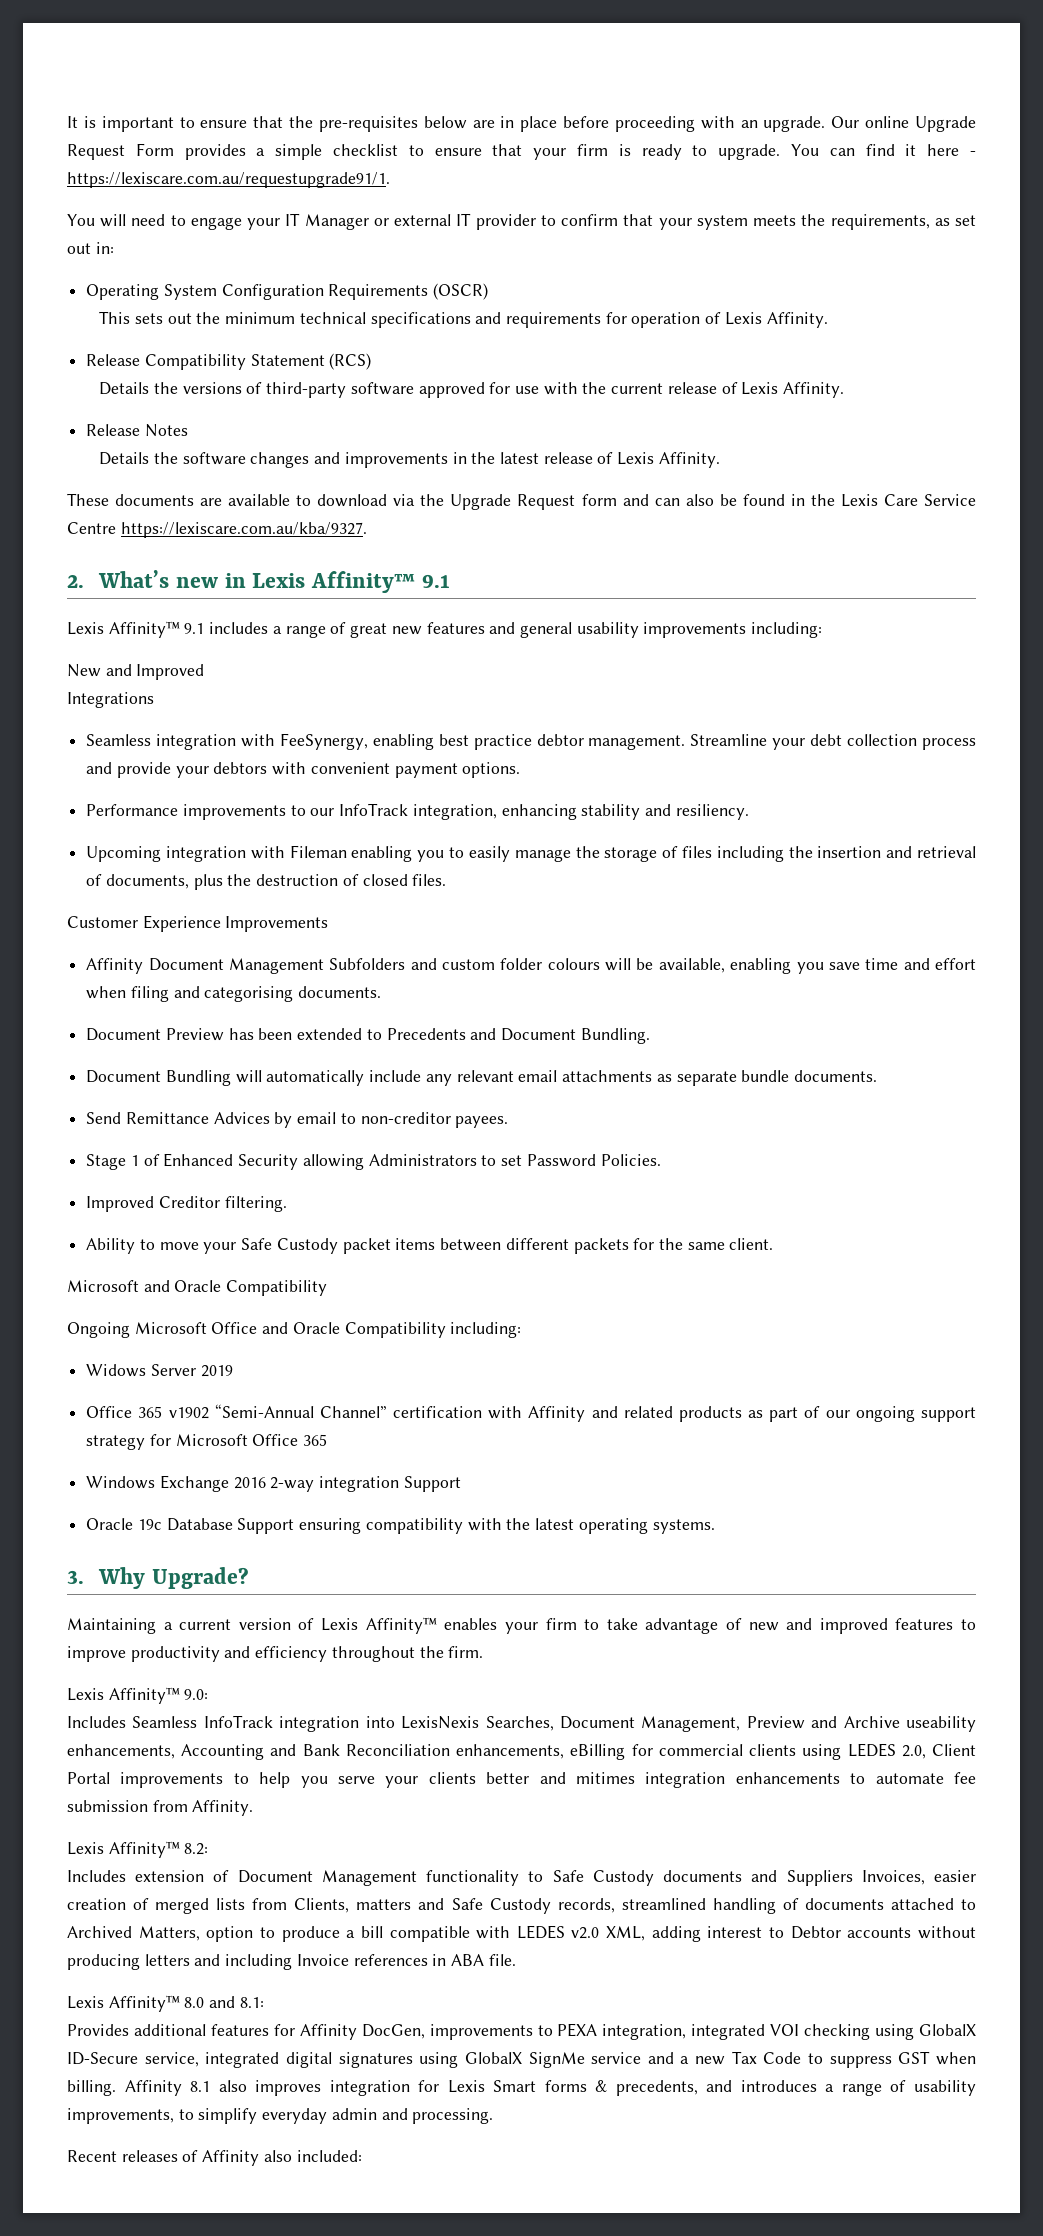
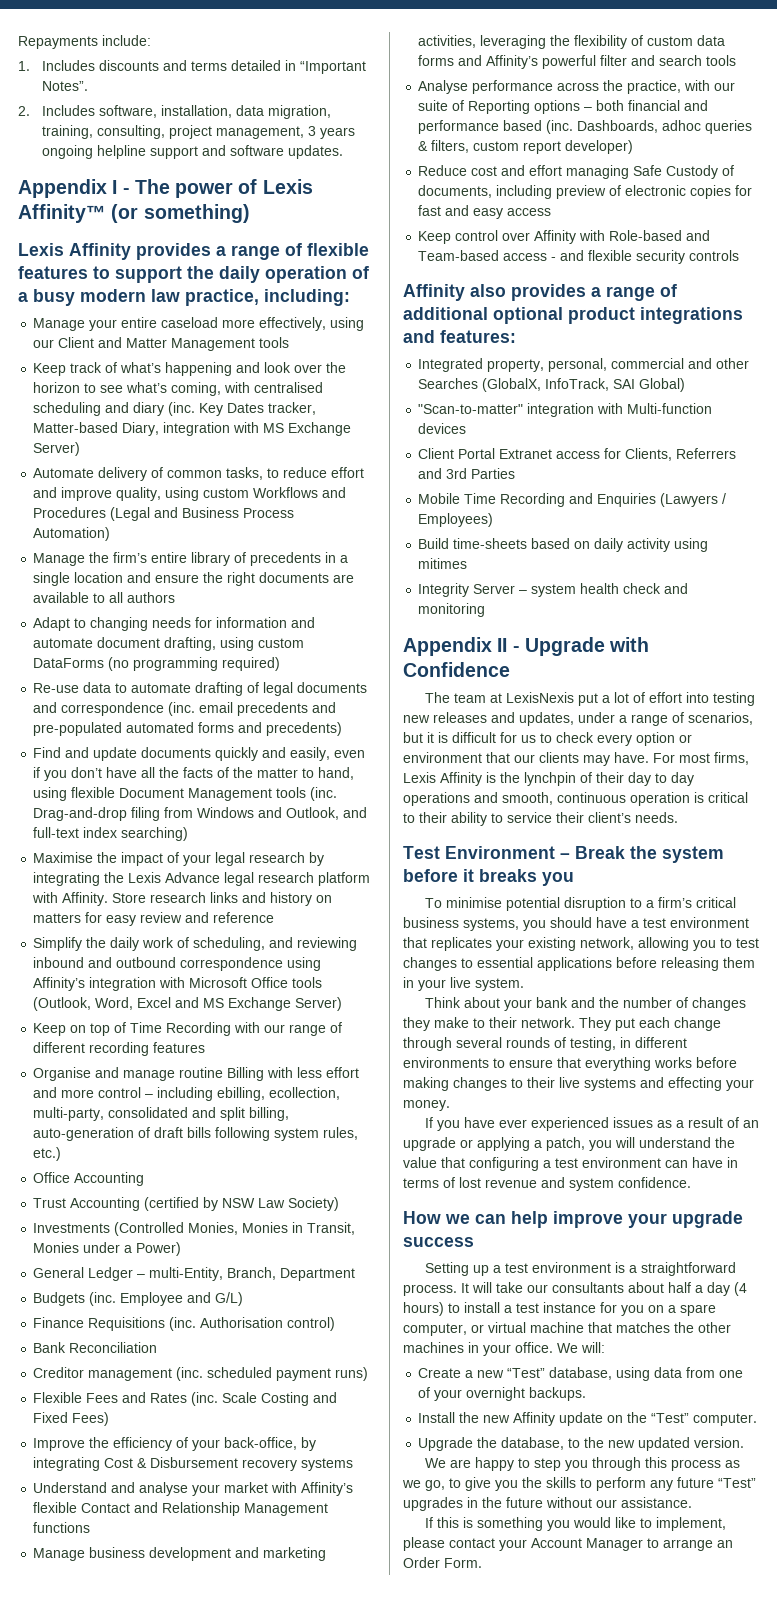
[67,116,977,132] [67,143,976,160] [67,172,390,188] [67,213,976,230] [67,242,114,254] [86,283,489,300] [99,311,828,328] [86,353,372,370] [99,382,845,398] [86,424,188,437] [99,452,720,468] [67,493,976,510] [67,522,367,538] [67,570,450,593] [67,621,823,638] [67,664,205,680] [67,692,154,708] [86,733,977,750] [86,762,521,778] [86,803,749,820] [86,845,976,862] [86,874,447,890] [67,915,329,932] [86,958,976,974] [86,986,382,1002] [86,1028,650,1044] [86,1070,877,1086] [86,1112,509,1128] [86,1153,661,1170] [86,1196,287,1212] [86,1238,774,1254] [67,1280,328,1296] [67,1322,522,1338] [86,1364,233,1377] [86,1404,976,1422] [86,1434,328,1450] [86,1475,461,1492] [86,1518,715,1534] [67,1567,249,1589] [67,1617,976,1634] [67,1646,484,1662] [67,1687,209,1704] [67,1715,976,1732] [67,1743,977,1760] [67,1772,976,1788] [67,1800,254,1816] [67,1841,209,1858] [67,1870,977,1886] [67,1898,976,1914] [67,1925,976,1942] [67,1954,516,1970] [67,1995,264,2012] [67,2023,977,2040] [67,2051,976,2068] [67,2080,976,2096] [67,2108,494,2124] [67,2150,362,2166] It is important to ensure that the pre-requisites below are in place before proceeding with an upgrade. Our online Upgrade Request Form provides a simple checklist to ensure that your firm is ready to upgrade. You can find it here - https://lexiscare.com.au/requestupgrade91/1. // You will need to engage your IT Manager or external IT provider to confirm that your system meets the requirements, as set out in: // Operating System Configuration Requirements (OSCR) // This sets out the minimum technical specifications and requirements for operation of Lexis Affinity. // Release Compatibility Statement (RCS) // Details the versions of third-party software approved for use with the current release of Lexis Affinity. // Release Notes // Details the software changes and improvements in the latest release of Lexis Affinity. // These documents are available to download via the Upgrade Request form and can also be found in the Lexis Care Service Centre https://lexiscare.com.au/kba/9327. // 2. What’s new in Lexis Affinity™ 9.1 // Lexis Affinity™ 9.1 includes a range of great new features and general usability improvements including: // New and Improved // Integrations // Seamless integration with FeeSynergy, enabling best practice debtor management. Streamline your debt collection process and provide your debtors with convenient payment options. // Performance improvements to our InfoTrack integration, enhancing stability and resiliency. // Upcoming integration with Fileman enabling you to easily manage the storage of files including the insertion and retrieval of documents, plus the destruction of closed files. // Customer Experience Improvements // Affinity Document Management Subfolders and custom folder colours will be available, enabling you save time and effort when filing and categorising documents. // Document Preview has been extended to Precedents and Document Bundling. // Document Bundling will automatically include any relevant email attachments as separate bundle documents. // Send Remittance Advices by email to non-creditor payees. // Stage 1 of Enhanced Security allowing Administrators to set Password Policies. // Improved Creditor filtering. // Ability to move your Safe Custody packet items between different packets for the same client. // Microsoft and Oracle Compatibility // Ongoing Microsoft Office and Oracle Compatibility including: // Widows Server 2019 // Office 365 v1902 “Semi-Annual Channel” certification with Affinity and related products as part of our ongoing support strategy for Microsoft Office 365 // Windows Exchange 2016 2-way integration Support // Oracle 19c Database Support ensuring compatibility with the latest operating systems. // 3. Why Upgrade? // Maintaining a current version of Lexis Affinity™ enables your firm to take advantage of new and improved features to improve productivity and efficiency throughout the firm. // Lexis Affinity™ 9.0: // Includes Seamless InfoTrack integration into LexisNexis Searches, Document Management, Preview and Archive useability enhancements, Accounting and Bank Reconciliation enhancements, eBilling for commercial clients using LEDES 2.0, Client Portal improvements to help you serve your clients better and mitimes integration enhancements to automate fee submission from Affinity. // Lexis Affinity™ 8.2: // Includes extension of Document Management functionality to Safe Custody documents and Suppliers Invoices, easier creation of merged lists from Clients, matters and Safe Custody records, streamlined handling of documents attached to Archived Matters, option to produce a bill compatible with LEDES v2.0 XML, adding interest to Debtor accounts without producing letters and including Invoice references in ABA file. // Lexis Affinity™ 8.0 and 8.1: // Provides additional features for Affinity DocGen, improvements to PEXA integration, integrated VOI checking using GlobalX ID-Secure service, integrated digital signatures using GlobalX SignMe service and a new Tax Code to suppress GST when billing. Affinity 8.1 also improves integration for Lexis Smart forms & precedents, and introduces a range of usability improvements, to simplify everyday admin and processing. // Recent releases of Affinity also included: -> [18,35,151,49] [18,60,367,74] [42,81,89,91] [18,105,332,119] [42,125,356,139] [42,145,344,159] [18,179,313,198] [18,204,250,223] [18,243,369,260] [18,266,369,283] [18,289,350,306] [33,317,365,331] [33,337,290,351] [33,362,347,376] [33,382,324,396] [33,402,317,416] [33,422,352,436] [33,442,81,456] [33,467,365,481] [33,487,347,501] [33,507,295,521] [33,527,111,541] [33,552,349,566] [33,572,355,586] [33,592,176,603] [33,617,316,631] [33,637,305,651] [33,657,281,671] [33,682,368,696] [33,702,337,716] [33,722,343,736] [33,747,366,761] [33,767,355,781] [33,787,338,801] [33,807,368,821] [33,827,189,841] [33,852,325,866] [33,872,371,886] [32,892,333,906] [33,912,275,926] [33,937,358,951] [33,957,322,971] [33,977,323,991] [33,997,343,1011] [33,1022,343,1036] [33,1042,206,1056] [33,1067,360,1081] [33,1087,341,1101] [33,1107,290,1121] [33,1127,359,1141] [33,1147,62,1161] [33,1172,145,1186] [33,1197,340,1211] [33,1222,356,1236] [33,1242,182,1256] [33,1267,356,1281] [33,1292,244,1306] [33,1317,336,1331] [33,1342,158,1353] [33,1367,369,1381] [33,1392,338,1406] [33,1412,110,1426] [33,1437,317,1451] [33,1457,354,1471] [33,1482,354,1496] [33,1502,329,1516] [33,1522,91,1533] [33,1547,327,1561] [418,35,726,49] [418,55,737,69] [418,80,736,94] [418,100,709,114] [418,120,753,134] [418,140,634,154] [418,165,735,179] [418,185,753,199] [418,205,552,219] [418,230,711,244] [418,250,740,264] [403,284,677,301] [403,307,743,324] [403,330,516,343] [418,358,750,372] [418,378,686,392] [418,403,713,417] [418,423,467,434] [418,448,737,461] [418,468,516,479] [418,493,727,507] [418,513,494,527] [418,538,709,552] [418,558,468,569] [418,583,689,597] [418,603,486,617] [403,637,650,656] [403,662,510,677] [424,692,755,706] [403,712,753,726] [403,732,692,746] [403,752,749,766] [403,772,694,786] [403,792,748,806] [403,812,678,826] [403,846,724,863] [403,869,574,886] [424,897,736,911] [403,917,749,931] [403,937,759,951] [403,957,755,971] [403,977,524,991] [424,997,746,1011] [403,1017,721,1031] [403,1037,687,1051] [403,1057,737,1071] [403,1077,754,1091] [403,1100,450,1111] [424,1117,759,1131] [403,1137,735,1151] [403,1157,738,1171] [403,1177,691,1191] [403,1211,743,1228] [403,1237,474,1247] [424,1262,736,1276] [403,1282,747,1296] [403,1302,716,1316] [403,1322,731,1336] [403,1342,605,1356] [418,1367,744,1381] [418,1387,587,1401] [418,1412,758,1426] [418,1437,745,1451] [424,1457,740,1471] [402,1477,756,1491] [403,1497,692,1511] [424,1517,726,1531] [403,1537,733,1551] [403,1557,482,1568] Repayments include: // 1. Includes discounts and terms detailed in “Important Notes”. // 2. Includes software, installation, data migration, training, consulting, project management, 3 years ongoing helpline support and software updates. // Appendix I - The power of Lexis Affinity™ (or something) // Lexis Affinity provides a range of flexible features to support the daily operation of a busy modern law practice, including: // Manage your entire caseload more effectively, using our Client and Matter Management tools // Keep track of what’s happening and look over the horizon to see what’s coming, with centralised scheduling and diary (inc. Key Dates tracker, Matter-based Diary, integration with MS Exchange Server) // Automate delivery of common tasks, to reduce effort and improve quality, using custom Workflows and Procedures (Legal and Business Process Automation) // Manage the firm’s entire library of precedents in a single location and ensure the right documents are available to all authors // Adapt to changing needs for information and automate document drafting, using custom DataForms (no programming required) // Re-use data to automate drafting of legal documents and correspondence (inc. email precedents and pre-populated automated forms and precedents) // Find and update documents quickly and easily, even if you don’t have all the facts of the matter to hand, using flexible Document Management tools (inc. Drag-and-drop filing from Windows and Outlook, and full-text index searching) // Maximise the impact of your legal research by integrating the Lexis Advance legal research platform with Affinity. Store research links and history on matters for easy review and reference // Simplify the daily work of scheduling, and reviewing inbound and outbound correspondence using Affinity’s integration with Microsoft Office tools (Outlook, Word, Excel and MS Exchange Server) // Keep on top of Time Recording with our range of different recording features // Organise and manage routine Billing with less effort and more control – including ebilling, ecollection, multi-party, consolidated and split billing, auto-generation of draft bills following system rules, etc.) // Office Accounting // Trust Accounting (certified by NSW Law Society) // Investments (Controlled Monies, Monies in Transit, Monies under a Power) // General Ledger – multi-Entity, Branch, Department // Budgets (inc. Employee and G/L) // Finance Requisitions (inc. Authorisation control) // Bank Reconciliation // Creditor management (inc. scheduled payment runs) // Flexible Fees and Rates (inc. Scale Costing and Fixed Fees) // Improve the efficiency of your back-office, by integrating Cost & Disbursement recovery systems // Understand and analyse your market with Affinity’s flexible Contact and Relationship Management functions // Manage business development and marketing activities, leveraging the flexibility of custom data forms and Affinity’s powerful filter and search tools // Analyse performance across the practice, with our suite of Reporting options – both financial and performance based (inc. Dashboards, adhoc queries & filters, custom report developer) // Reduce cost and effort managing Safe Custody of documents, including preview of electronic copies for fast and easy access // Keep control over Affinity with Role-based and Team-based access - and flexible security controls // Affinity also provides a range of additional optional product integrations and features: // Integrated property, personal, commercial and other Searches (GlobalX, InfoTrack, SAI Global) // "Scan-to-matter" integration with Multi-function devices // Client Portal Extranet access for Clients, Referrers and 3rd Parties // Mobile Time Recording and Enquiries (Lawyers / Employees) // Build time-sheets based on daily activity using mitimes // Integrity Server – system health check and monitoring // Appendix II - Upgrade with Confidence // The team at LexisNexis put a lot of effort into testing new releases and updates, under a range of scenarios, but it is difficult for us to check every option or environment that our clients may have. For most firms, Lexis Affinity is the lynchpin of their day to day operations and smooth, continuous operation is critical to their ability to service their client’s needs. // Test Environment – Break the system before it breaks you // To minimise potential disruption to a firm’s critical business systems, you should have a test environment that replicates your existing network, allowing you to test changes to essential applications before releasing them in your live system. // Think about your bank and the number of changes they make to their network. They put each change through several rounds of testing, in different environments to ensure that everything works before making changes to their live systems and effecting your money. // If you have ever experienced issues as a result of an upgrade or applying a patch, you will understand the value that configuring a test environment can have in terms of lost revenue and system confidence. // How we can help improve your upgrade success // Setting up a test environment is a straightforward process. It will take our consultants about half a day (4 hours) to install a test instance for you on a spare computer, or virtual machine that matches the other machines in your office. We will: // Create a new “Test” database, using data from one of your overnight backups. // Install the new Affinity update on the “Test” computer. // Upgrade the database, to the new updated version. // We are happy to step you through this process as we go, to give you the skills to perform any future “Test” upgrades in the future without our assistance. // If this is something you would like to implement, please contact your Account Manager to arrange an Order Form.

